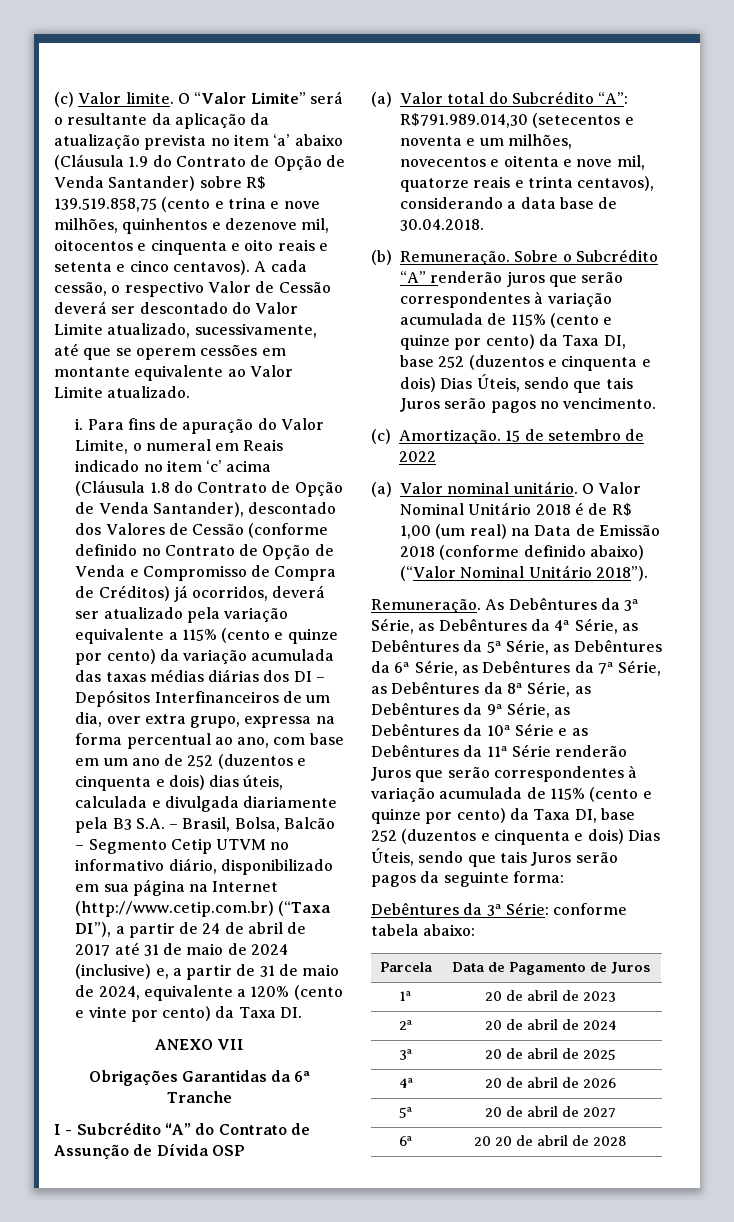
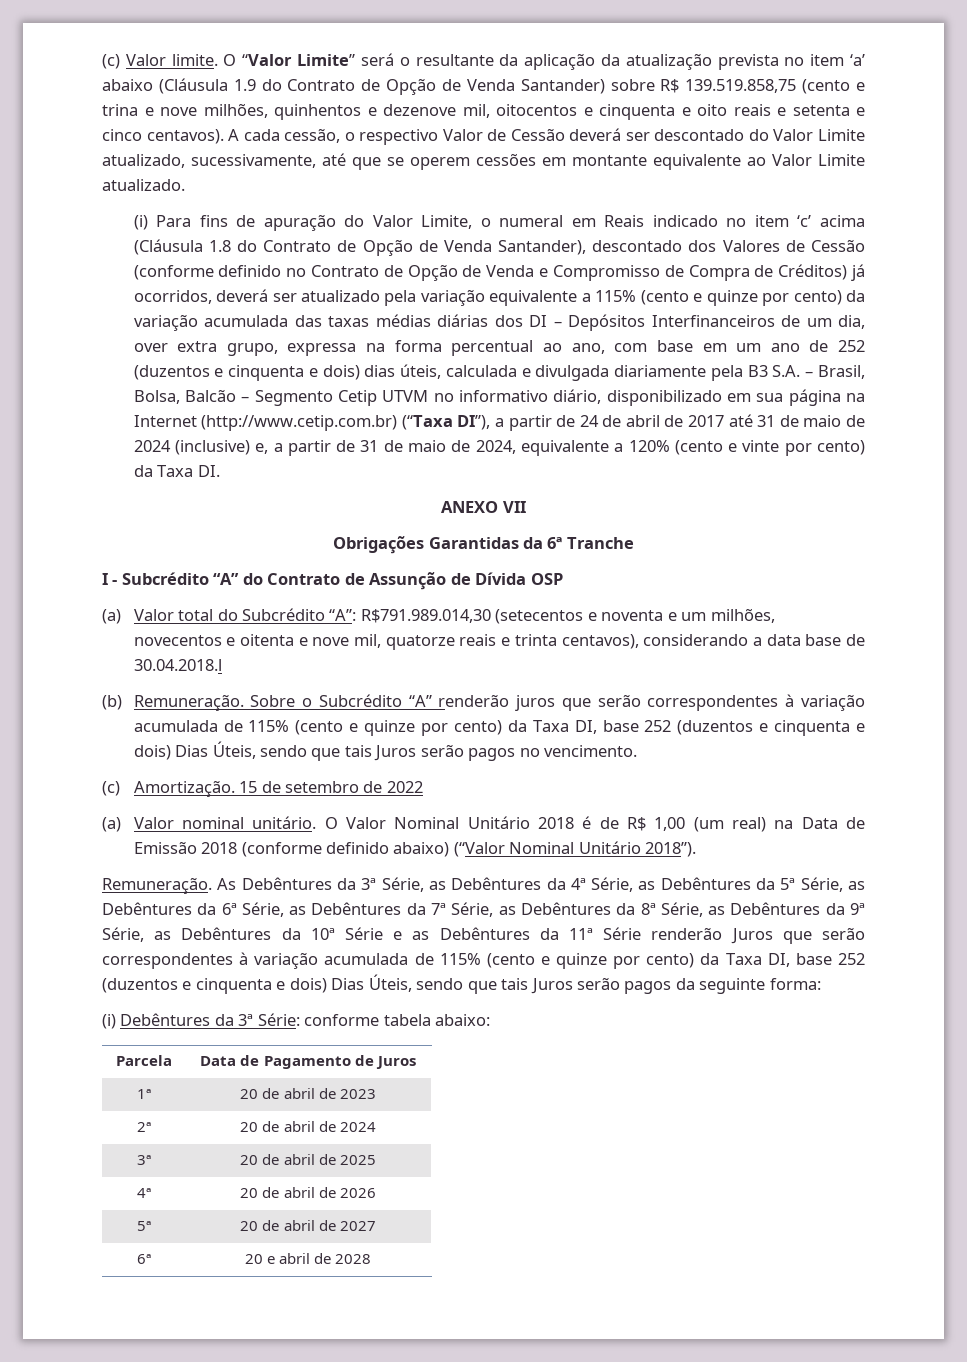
[75,418,84,430] i. -> [133,215,148,230] (i)
[400,219,484,231] 30.04.2018. -> [133,659,222,671] 30.04.2018.l
(564, 877) none -> [102,1014,116,1029] (i)
[495,1135,533,1146] 20 de -> [266,1256,275,1264] e

